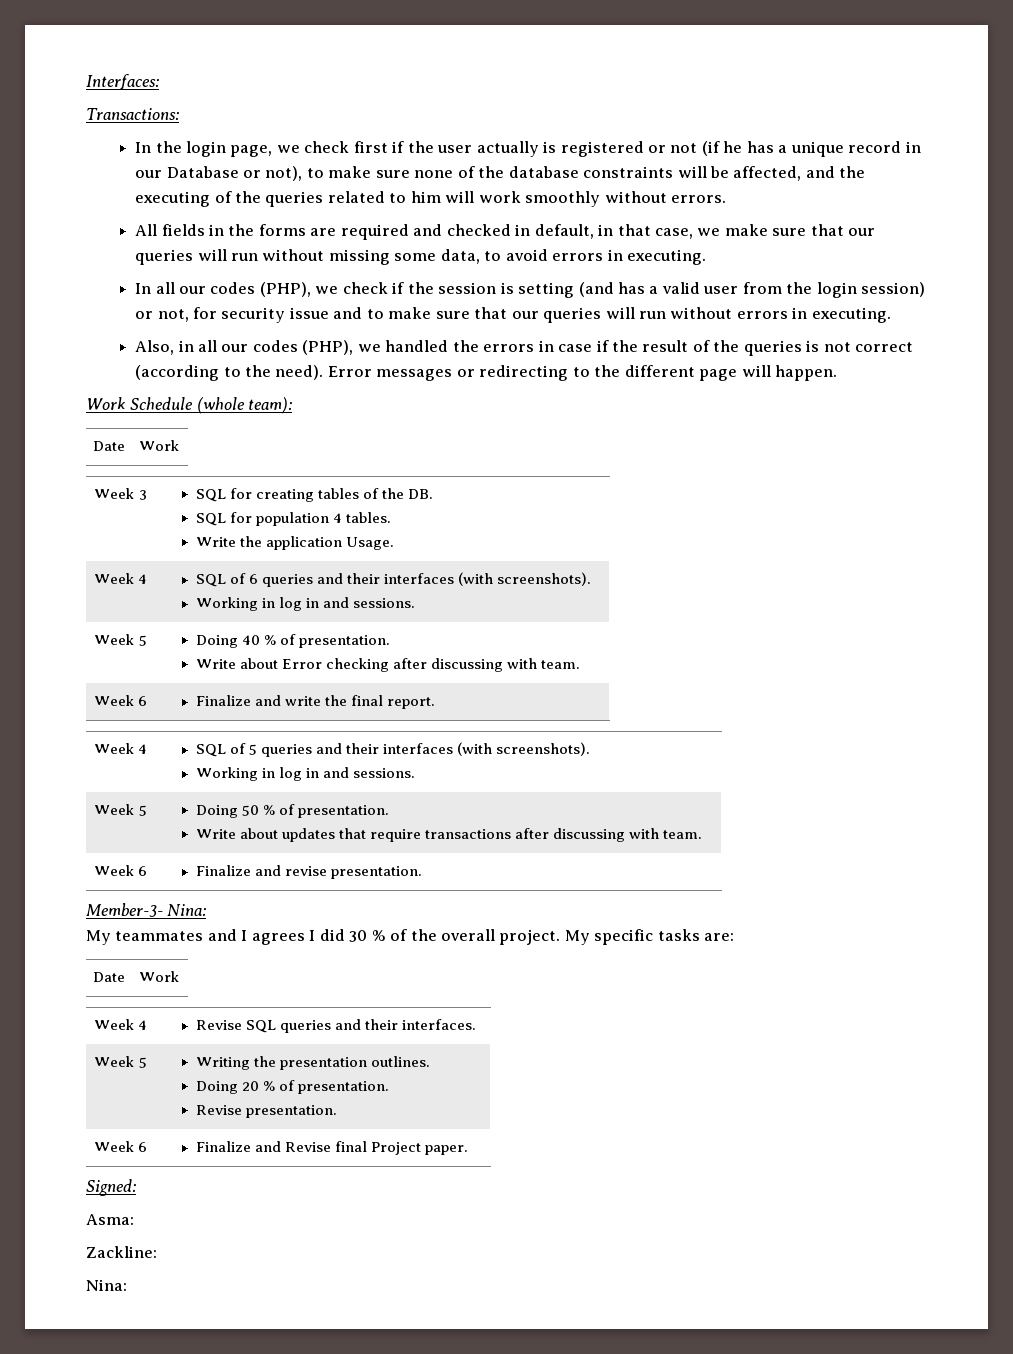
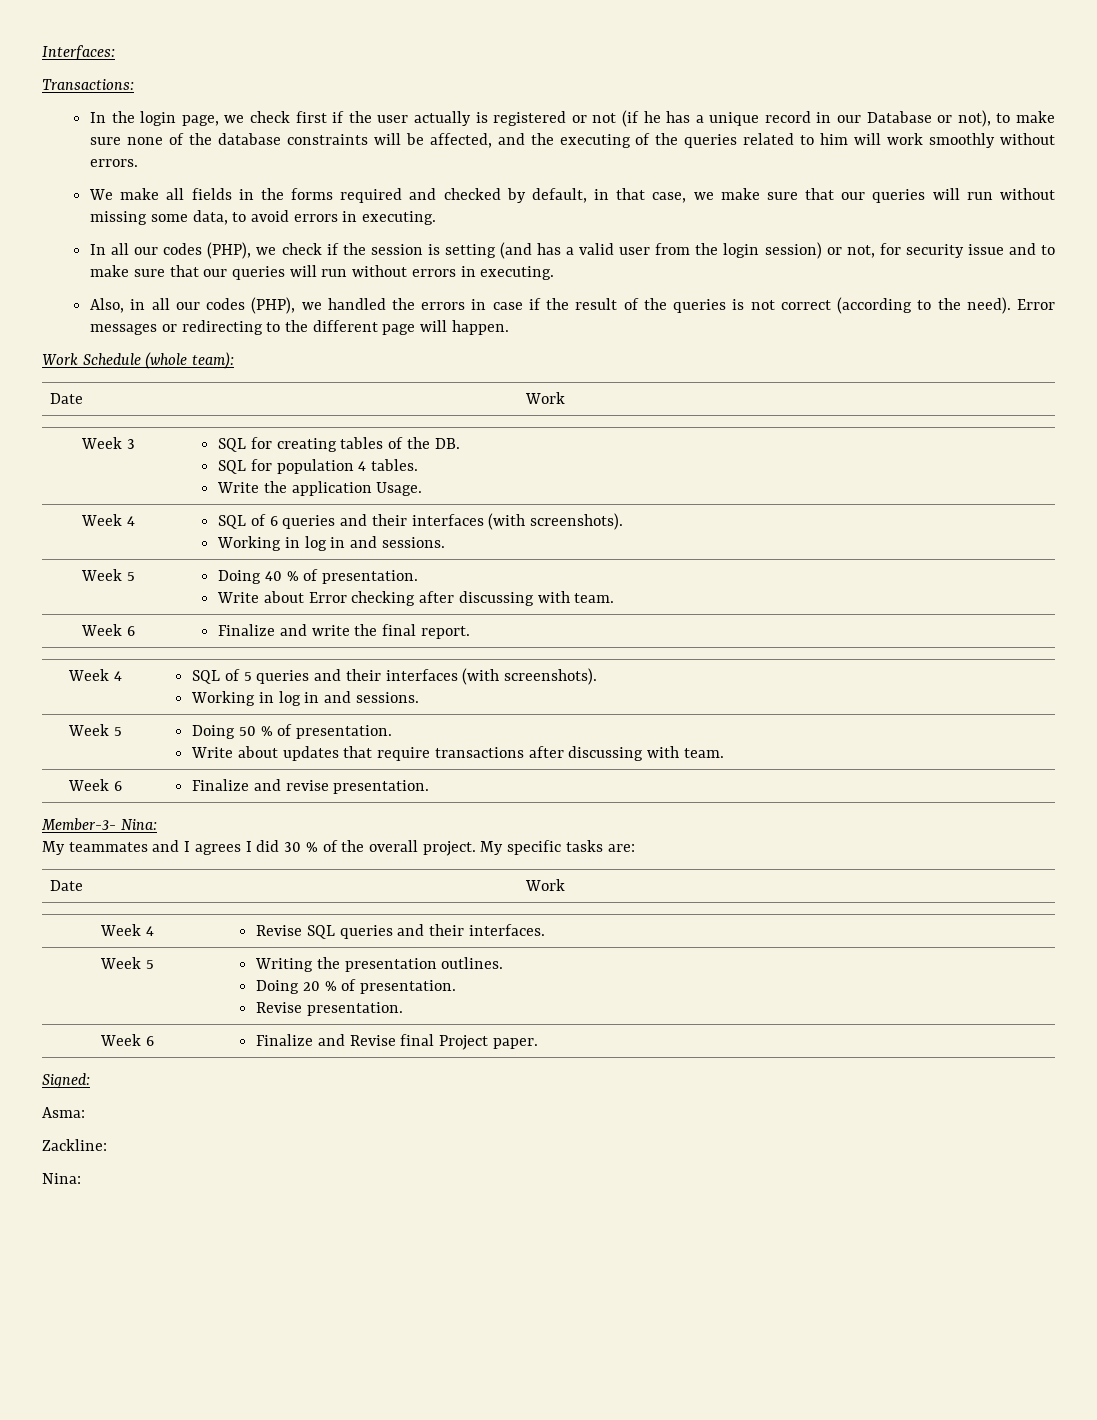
[135,224,158,236] All -> [89,188,185,200] We make all
[310,228,337,236] are -> (334, 194) none
[515,224,531,236] in -> [506,188,526,203] by

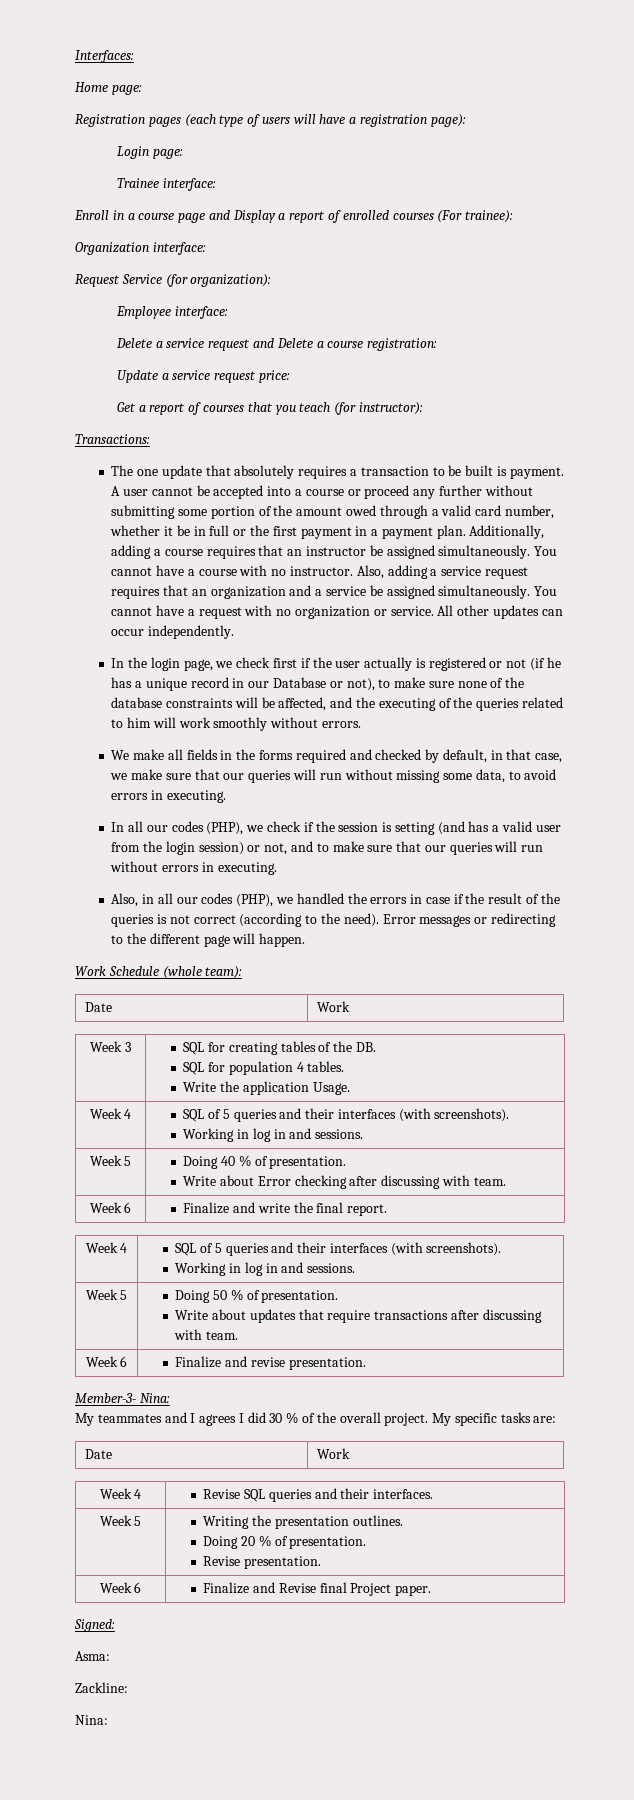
[42,79,134,90] Transactions: -> [75,82,142,95] [75,114,466,127] [116,146,183,159] [116,178,216,191] [74,210,514,223] [75,242,206,255] [75,274,272,287] [115,306,228,319] [115,338,438,351] [116,370,290,383] [116,402,423,415] [75,434,150,444] [111,465,564,479] [111,485,533,499] [111,505,554,519] [110,525,545,539] [111,545,558,559] [111,565,528,579] [111,585,558,599] [111,605,563,619] [111,625,235,639] Home page: // Registration pages (each type of users will have a registration page): // Login page: // Trainee interface: // Enroll in a course page and Display a report of enrolled courses (For trainee): // Organization interface: // Request Service (for organization): // Employee interface: // Delete a service request and Delete a course registration: // Update a service request price: // Get a report of courses that you teach (for instructor): // Transactions: // The one update that absolutely requires a transaction to be built is payment. A user cannot be accepted into a course or proceed any further without submitting some portion of the amount owed through a valid card number, whether it be in full or the first payment in a payment plan. Additionally, adding a course requires that an instructor be assigned simultaneously. You cannot have a course with no instructor. Also, adding a service request requires that an organization and a service be assigned simultaneously. You cannot have a request with no organization or service. All other updates can occur independently.
[879,243,1004,258] for security issue -> (288, 849) none
[269,516,278,526] 6 -> [222,1109,230,1119] 5

